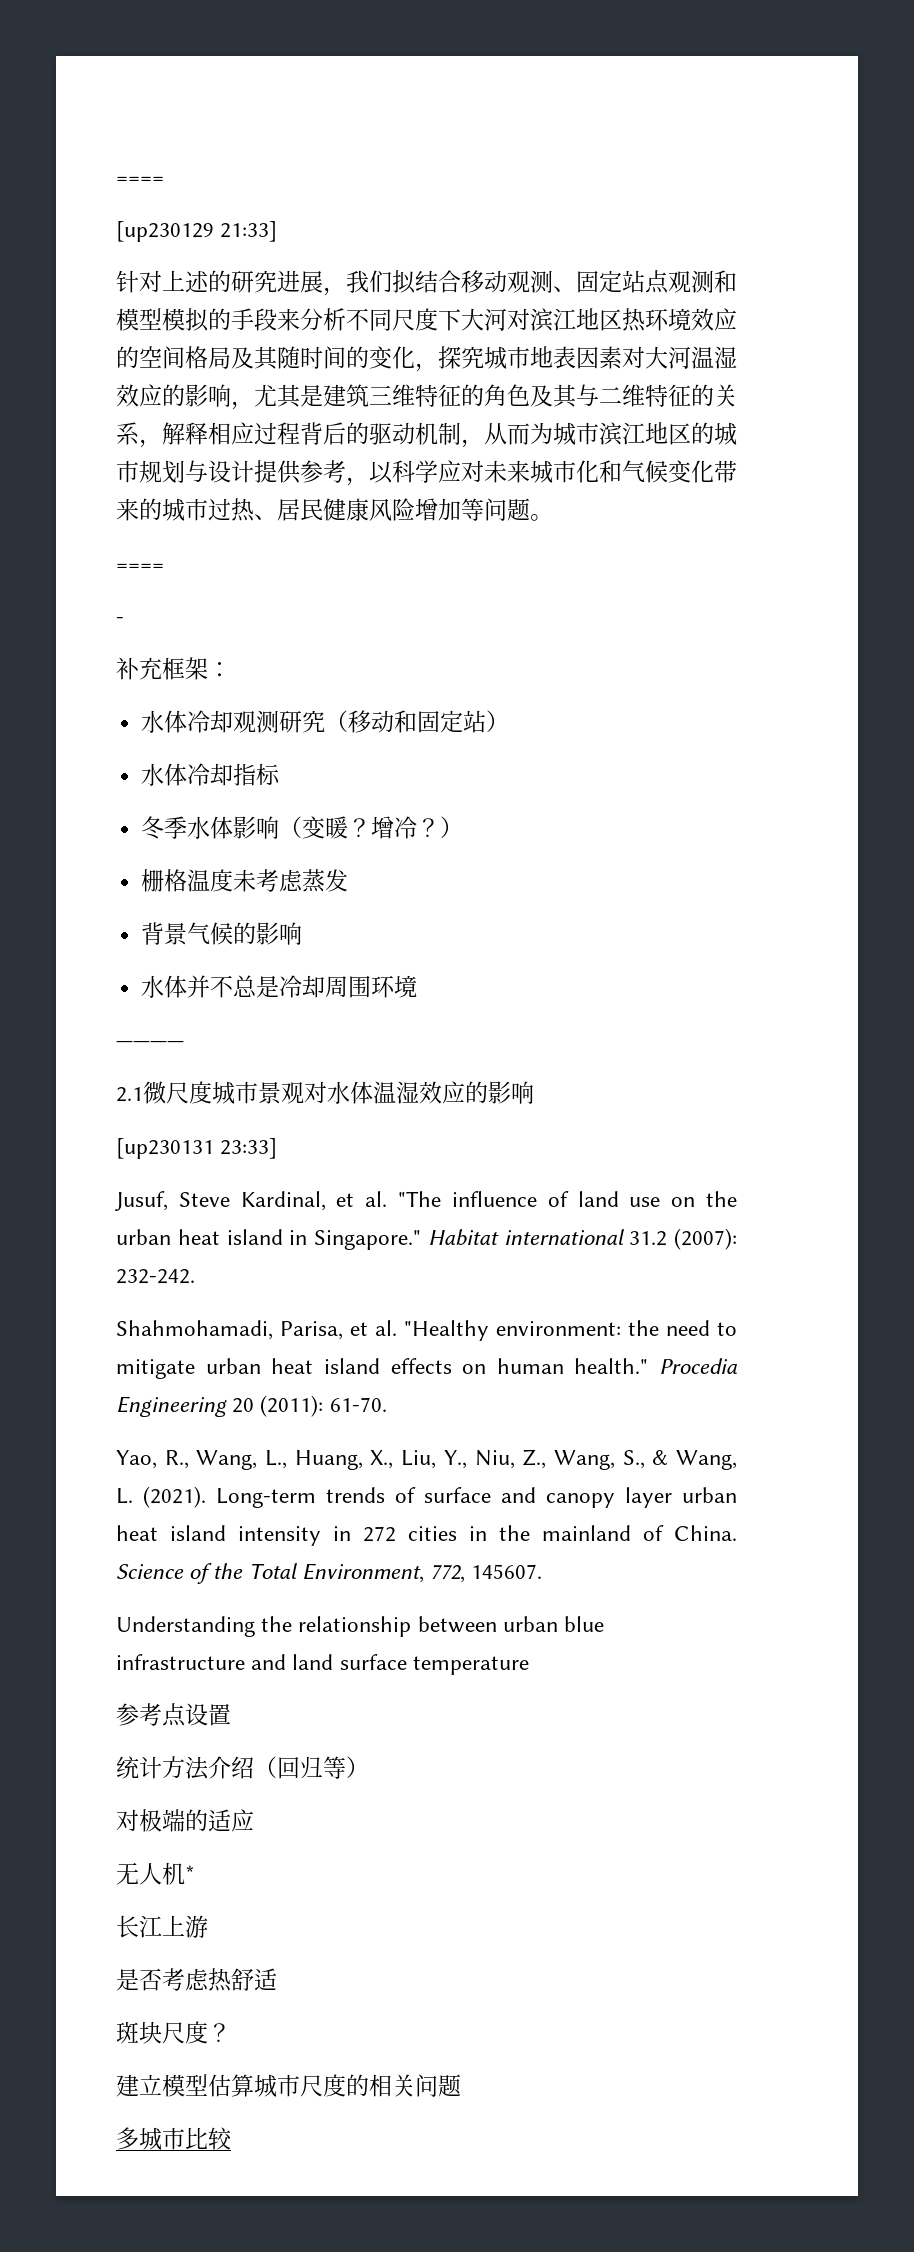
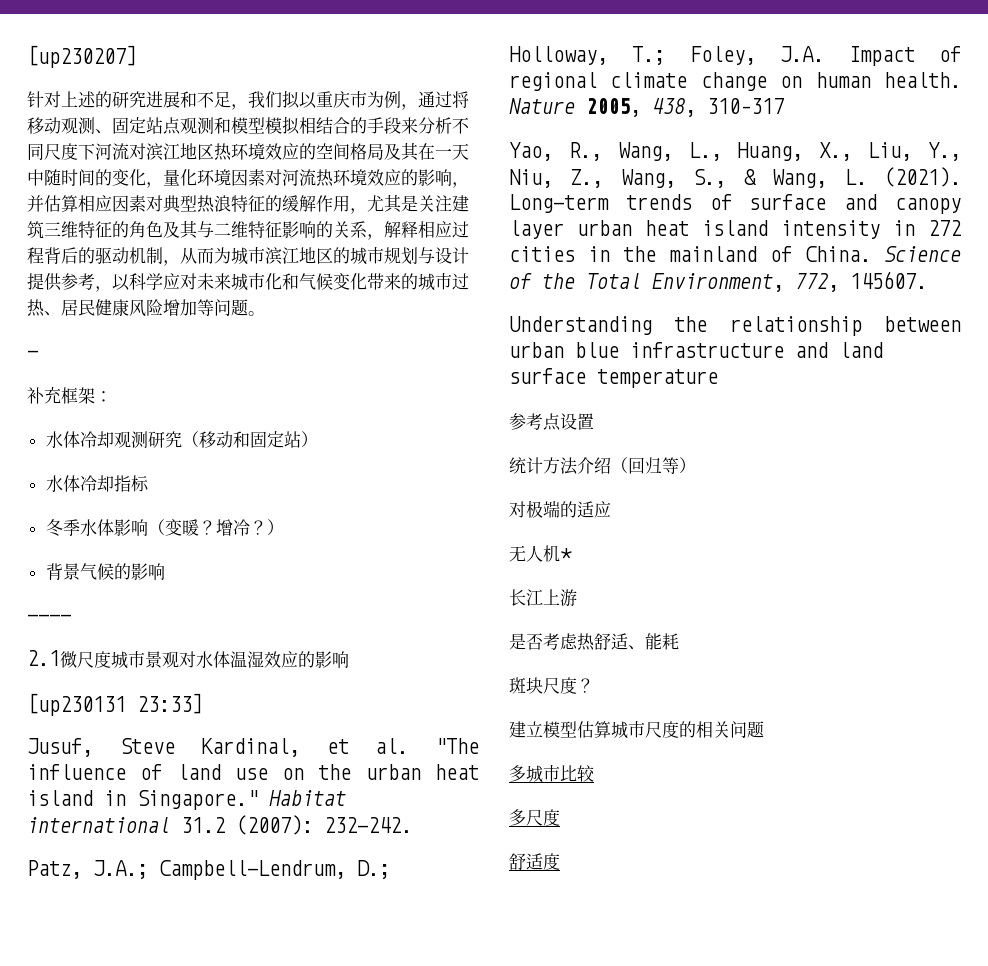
[116,176,164,184] [116,221,278,242] ==== // [up230129 21:33] -> [27,45,137,68] [up230207]
(323, 282) none -> [180,91,231,108] 和不足
[415,270,461,293] 结合 -> [299,91,469,110] 以重庆市为例，通过将
(209, 320) none -> [299,117,350,134] 相结合
[461,308,507,331] 大河 -> [95,143,129,160] 河流
(278, 358) none -> [418,143,469,160] [27,169,44,186] 在一天中
[438,346,737,369] [116,384,323,410] 探究城市地表因素对大河温湿效应的影响，尤其是 -> [163,169,469,188] [27,194,452,214] 量化环境因素对河流热环境效应的影响，并估算相应因素对典型热浪特征的缓解作用，尤其是关注
(691, 395) none -> [282,221,316,238] 影响
[116,563,164,571] // ==== -> (265, 313) none
[141,869,349,893] // 栅格温度未考虑蒸发 -> (284, 527) none
[141,975,418,998] // 水体并不总是冷却周围环境 -> (165, 571) none
[116,1320,737,1341] [116,1358,737,1379] [116,1395,387,1417] Shahmohamadi, Parisa, et al. "Healthy environment: the need to mitigate urban heat island effects on human health." Procedia Engineering 20 (2011): 61-70. -> [27,860,390,880] [509,46,961,66] [509,72,961,91] [509,98,784,117] Patz, J.A.; Campbell-Lendrum, D.; Holloway, T.; Foley, J.A. Impact of regional climate change on human health. Nature 2005, 438, 310–317
(277, 1979) none -> [628,633,679,650] 、能耗
(232, 2138) none -> [509,809,560,826] [509,853,560,870] // 多尺度 // 舒适度

